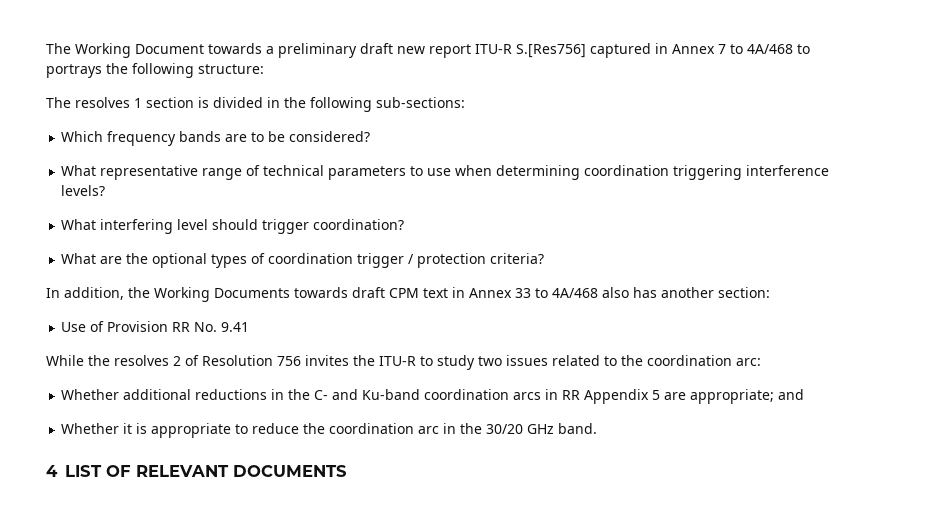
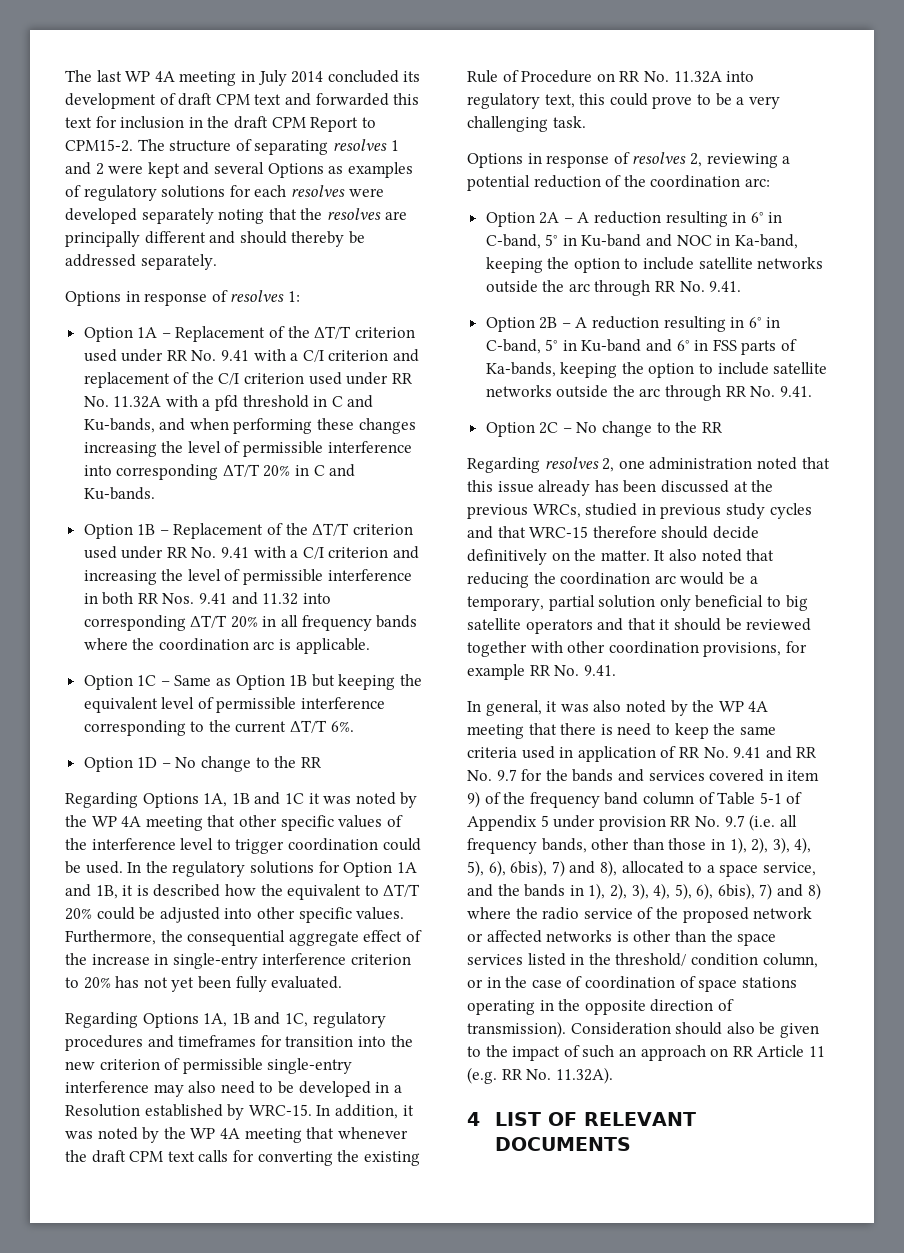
[46,43,810,58] [46,63,264,78] [46,97,465,112] [61,131,371,146] [61,165,830,180] [61,185,106,196] [61,219,405,234] [61,253,545,268] [46,287,770,302] [61,321,250,332] [46,355,761,370] [61,389,805,404] [61,423,598,438] The Working Document towards a preliminary draft new report ITU-R S.[Res756] captured in Annex 7 to 4A/468 to portrays the following structure: // The resolves 1 section is divided in the following sub-sections: // Which frequency bands are to be considered? // What representative range of technical parameters to use when determining coordination triggering interference levels? // What interfering level should trigger coordination? // What are the optional types of coordination trigger / protection criteria? // In addition, the Working Documents towards draft CPM text in Annex 33 to 4A/468 also has another section: // Use of Provision RR No. 9.41 // While the resolves 2 of Resolution 756 invites the ITU-R to study two issues related to the coordination arc: // Whether additional reductions in the C- and Ku-band coordination arcs in RR Appendix 5 are appropriate; and // Whether it is appropriate to reduce the coordination arc in the 30/20 GHz band. -> [65,70,421,86] [65,93,420,109] [65,116,376,132] [65,139,399,155] [65,162,413,178] [65,185,384,201] [65,208,407,224] [65,231,365,247] [65,254,217,270] [65,290,300,306] [83,326,415,342] [83,349,420,362] [83,372,413,388] [83,395,374,411] [83,418,416,434] [83,441,412,457] [83,464,356,480] [83,487,155,500] [83,523,413,539] [83,546,420,559] [83,569,412,585] [83,592,331,605] [83,615,418,631] [83,638,370,654] [83,674,423,690] [83,697,386,713] [83,720,354,736] [83,756,322,772] [65,792,418,808] [65,815,403,831] [65,838,421,854] [65,861,417,877] [65,884,421,900] [65,907,405,923] [65,930,422,946] [65,953,411,969] [65,976,343,992] [65,1012,386,1028] [65,1035,413,1051] [65,1058,353,1074] [65,1081,402,1097] [65,1104,414,1120] [65,1127,408,1143] [65,1150,420,1166] [467,70,755,83] [467,93,780,109] [467,116,586,132] [467,152,791,168] [467,175,770,191] [485,211,783,227] [485,234,798,249] [485,257,824,273] [485,280,742,296] [485,316,781,332] [485,339,798,355] [485,362,828,378] [485,385,812,401] [485,421,723,437] [467,457,830,473] [467,480,774,496] [467,503,812,519] [467,526,759,539] [467,549,775,565] [467,572,758,588] [467,595,808,611] [467,618,812,634] [467,641,807,657] [467,664,616,680] [467,700,769,716] [467,723,776,739] [467,746,818,762] [467,769,820,782] [467,791,803,808] [467,814,797,831] [467,837,812,854] [467,860,816,877] [467,883,821,900] [467,907,813,923] [467,930,777,946] [467,953,818,968] [467,976,797,992] [467,999,734,1015] [467,1021,819,1038] [467,1045,825,1061] [467,1067,613,1084] The last WP 4A meeting in July 2014 concluded its development of draft CPM text and forwarded this text for inclusion in the draft CPM Report to CPM15-2. The structure of separating resolves 1 and 2 were kept and several Options as examples of regulatory solutions for each resolves were developed separately noting that the resolves are principally different and should thereby be addressed separately. // Options in response of resolves 1: // Option 1A – Replacement of the ΔT/T criterion used under RR No. 9.41 with a C/I criterion and replacement of the C/I criterion used under RR No. 11.32A with a pfd threshold in C and Ku-bands, and when performing these changes increasing the level of permissible interference into corresponding ΔT/T 20% in C and Ku-bands. // Option 1B – Replacement of the ΔT/T criterion used under RR No. 9.41 with a C/I criterion and increasing the level of permissible interference in both RR Nos. 9.41 and 11.32 into corresponding ΔT/T 20% in all frequency bands where the coordination arc is applicable. // Option 1C – Same as Option 1B but keeping the equivalent level of permissible interference corresponding to the current ΔT/T 6%. // Option 1D – No change to the RR // Regarding Options 1A, 1B and 1C it was noted by the WP 4A meeting that other specific values of the interference level to trigger coordination could be used. In the regulatory solutions for Option 1A and 1B, it is described how the equivalent to ΔT/T 20% could be adjusted into other specific values. Furthermore, the consequential aggregate effect of the increase in single-entry interference criterion to 20% has not yet been fully evaluated. // Regarding Options 1A, 1B and 1C, regulatory procedures and timeframes for transition into the new criterion of permissible single-entry interference may also need to be developed in a Resolution established by WRC-15. In addition, it was noted by the WP 4A meeting that whenever the draft CPM text calls for converting the existing Rule of Procedure on RR No. 11.32A into regulatory text, this could prove to be a very challenging task. // Options in response of resolves 2, reviewing a potential reduction of the coordination arc: // Option 2A – A reduction resulting in 6° in C-band, 5° in Ku-band and NOC in Ka-band, keeping the option to include satellite networks outside the arc through RR No. 9.41. // Option 2B – A reduction resulting in 6° in C-band, 5° in Ku-band and 6° in FSS parts of Ka-bands, keeping the option to include satellite networks outside the arc through RR No. 9.41. // Option 2C – No change to the RR // Regarding resolves 2, one administration noted that this issue already has been discussed at the previous WRCs, studied in previous study cycles and that WRC-15 therefore should decide definitively on the matter. It also noted that reducing the coordination arc would be a temporary, partial solution only beneficial to big satellite operators and that it should be reviewed together with other coordination provisions, for example RR No. 9.41. // In general, it was also noted by the WP 4A meeting that there is need to keep the same criteria used in application of RR No. 9.41 and RR No. 9.7 for the bands and services covered in item 9) of the frequency band column of Table 5-1 of Appendix 5 under provision RR No. 9.7 (i.e. all frequency bands, other than those in 1), 2), 3), 4), 5), 6), 6bis), 7) and 8), allocated to a space service, and the bands in 1), 2), 3), 4), 5), 6), 6bis), 7) and 8) where the radio service of the proposed network or affected networks is other than the space services listed in the threshold/ condition column, or in the case of coordination of space stations operating in the opposite direction of transmission). Consideration should also be given to the impact of such an approach on RR Article 11 (e.g. RR No. 11.32A).

